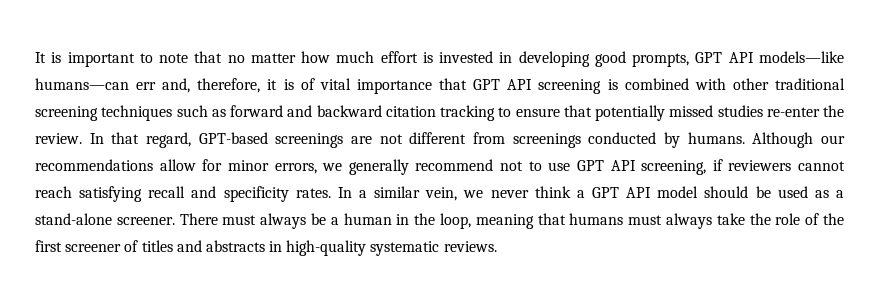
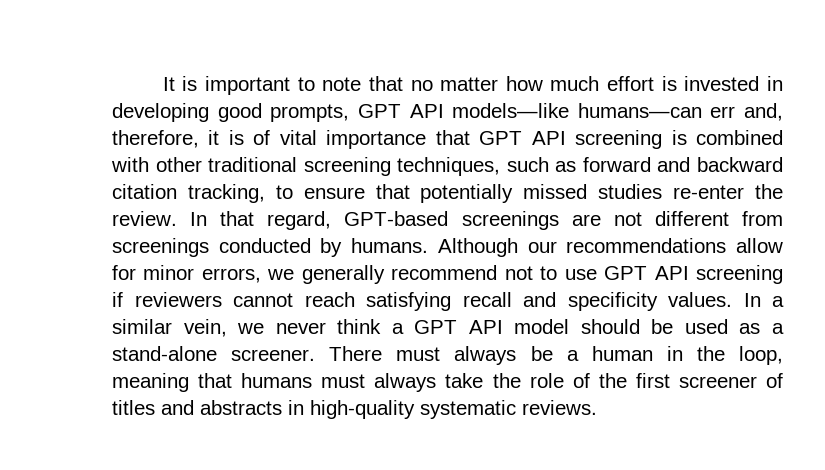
[101,105,173,121] techniques -> [397,157,501,176] techniques,
[440,105,495,121] tracking -> [187,184,265,203] tracking,
[641,160,707,175] screening, -> [696,265,783,284] screening
[295,188,331,198] rates. -> [668,292,732,307] values.

